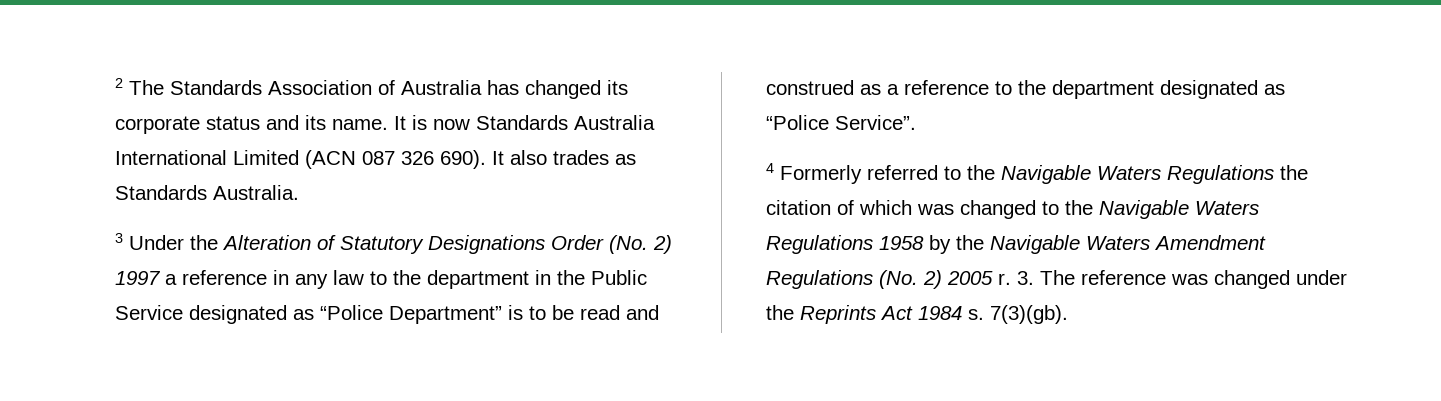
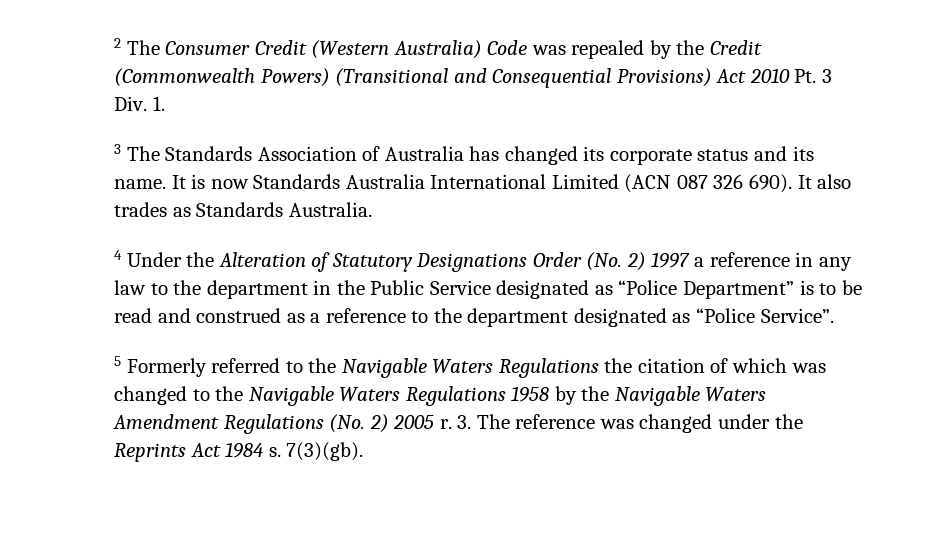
(165, 87) none -> [165,40,763,59] [114,68,832,88] [114,96,165,111] [114,144,160,161] Consumer Credit (Western Australia) Code was repealed by the Credit (Commonwealth Powers) (Transitional and Consequential Provisions) Act 2010 Pt. 3 Div. 1. // 3 The
[115,233,124,243] 3 -> [114,250,123,260] 4
[766,163,775,173] 4 -> [114,356,122,366] 5

